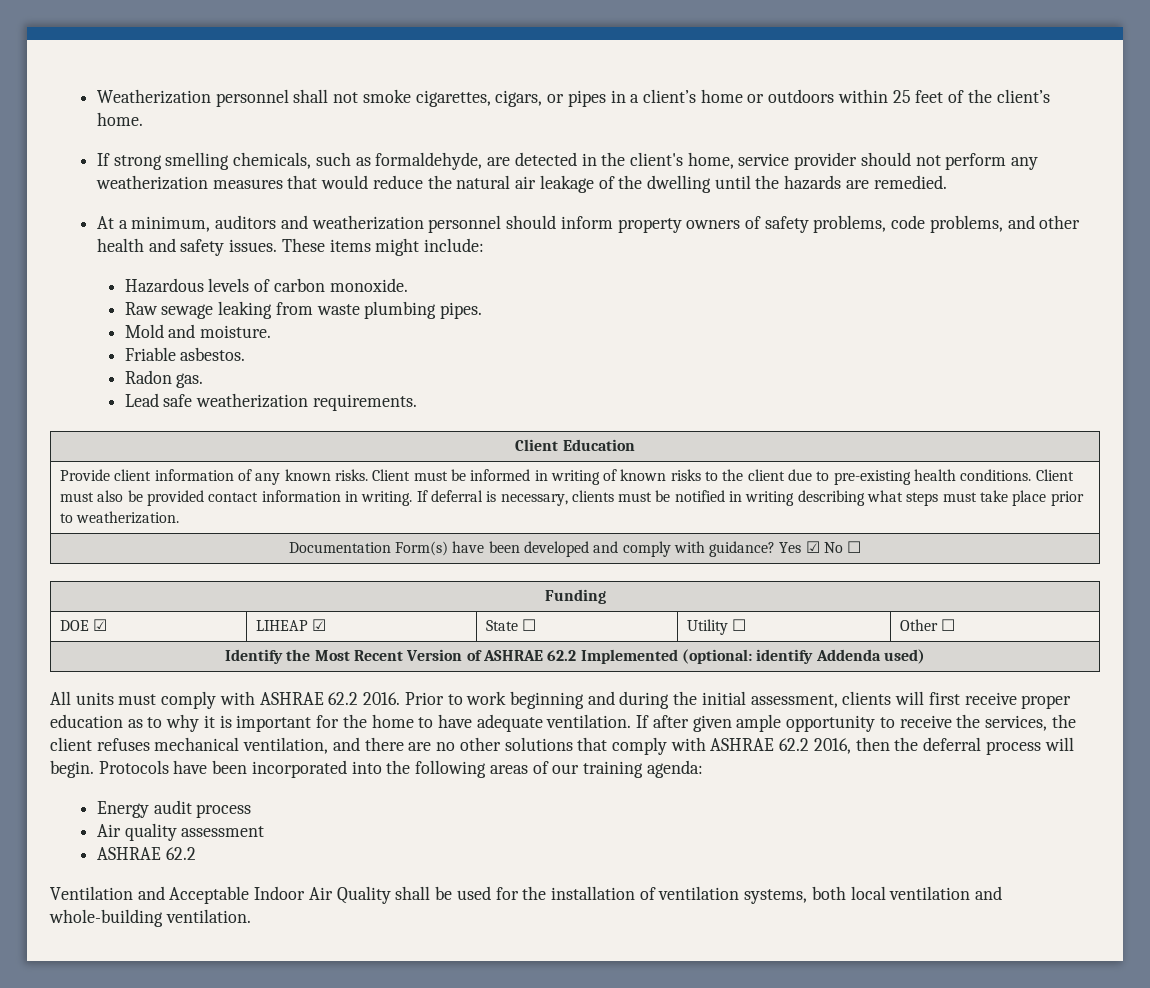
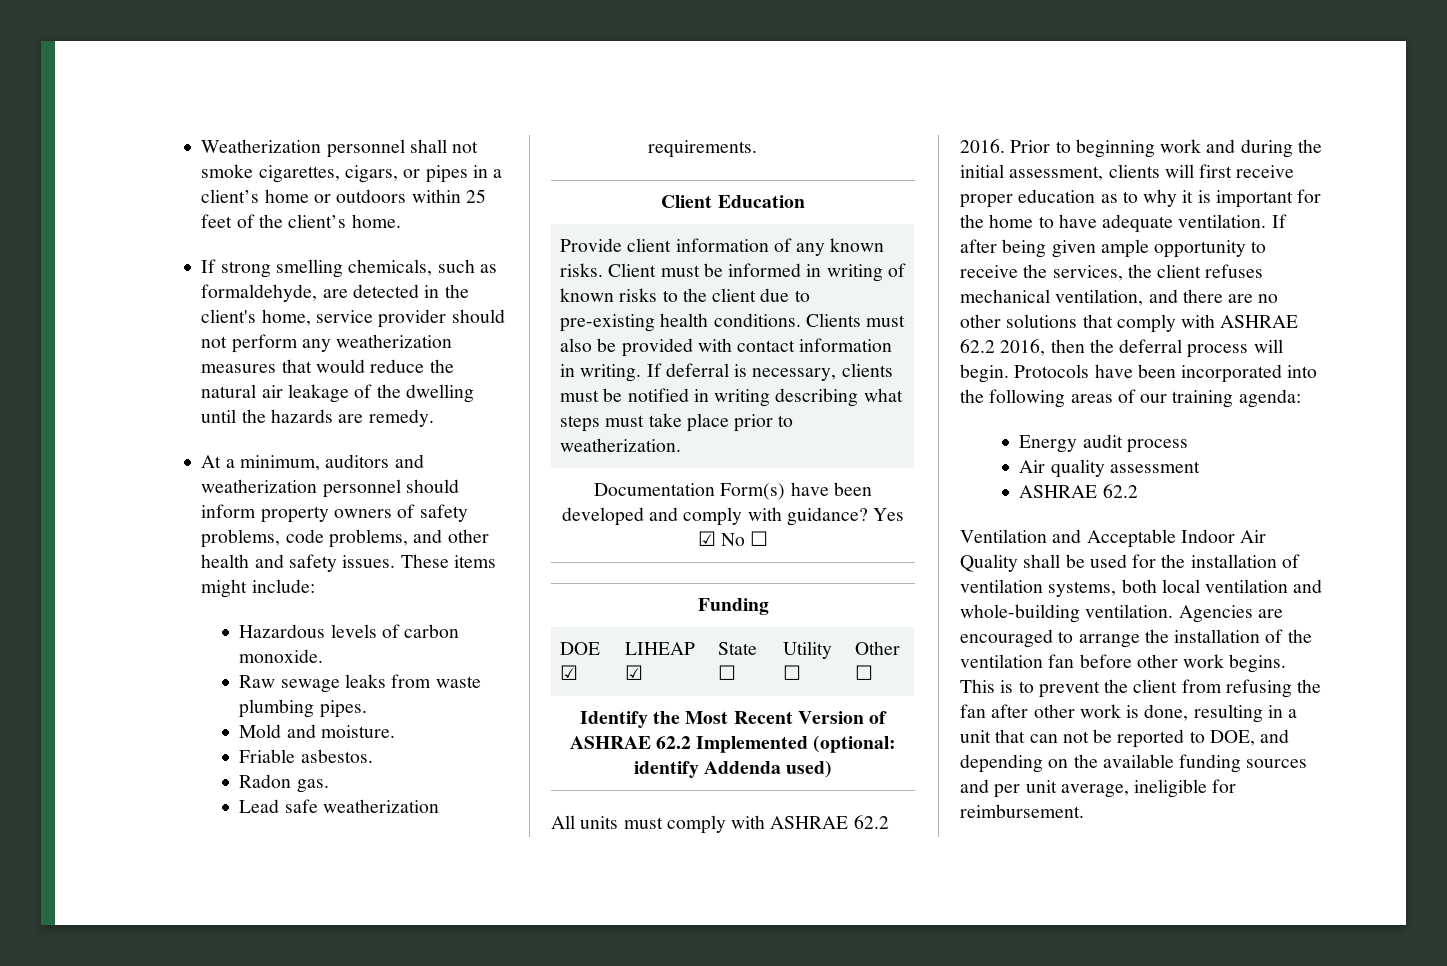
[873,175,947,189] remedied. -> [368,409,434,427] remedy.
[218,301,273,319] leaking -> [344,674,386,688] leaks
[1035,469,1074,481] Client -> [805,313,861,327] Clients
(204, 498) none -> [697,338,732,352] with
[466,691,584,709] work beginning -> [1075,139,1202,158] beginning work
(689, 721) none -> [1002,239,1047,258] being
(251, 916) none -> [1178,605,1283,623] [960,629,1312,648] [960,654,1287,673] [960,679,1322,698] [960,704,1298,723] [960,729,1290,748] [960,754,1308,773] [960,779,1237,798] [960,804,1084,818] Agencies are encouraged to arrange the installation of the ventilation fan before other work begins. This is to prevent the client from refusing the fan after other work is done, resulting in a unit that can not be reported to DOE, and depending on the available funding sources and per unit average, ineligible for reimbursement.

